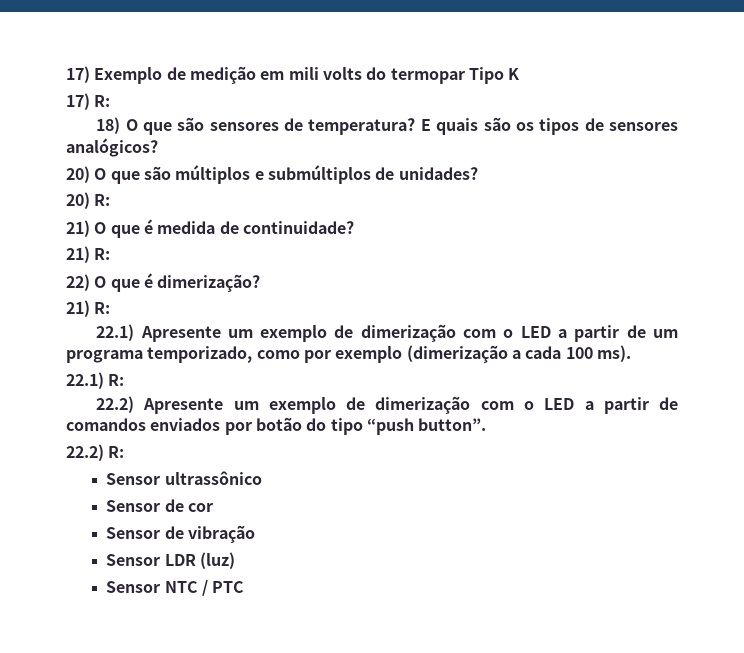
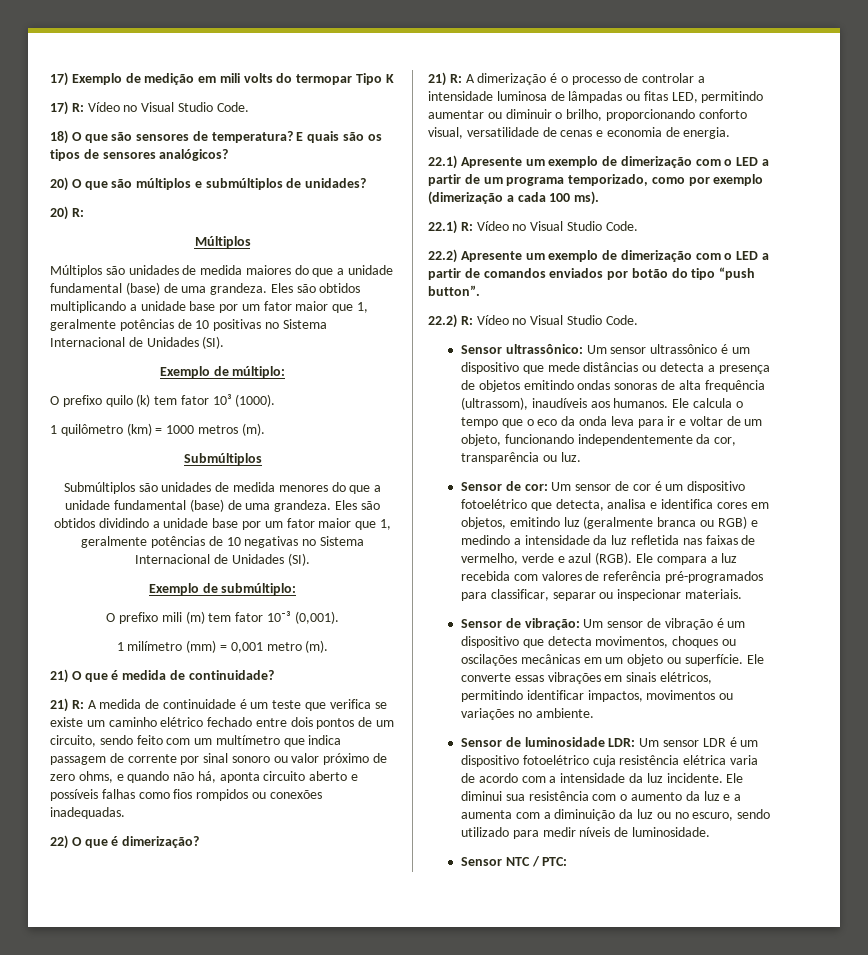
(111, 101) none -> [87,102,249,112] Vídeo no Visual Studio Code.
(111, 200) none -> [194,236,251,248] [50,265,394,277] [50,282,361,295] [50,301,369,313] [50,319,327,331] [50,336,225,349] [159,366,286,378] [50,394,276,407] [50,423,265,436] [183,453,262,465] [63,482,382,494] [65,499,380,512] [54,518,391,530] [81,536,364,548] [135,553,310,566] [148,583,297,595] [106,611,339,624] [116,640,329,653] // Múltiplos // Múltiplos são unidades de medida maiores do que a unidade fundamental (base) de uma grandeza. Eles são obtidos multiplicando a unidade base por um fator maior que 1, geralmente potências de 10 positivas no Sistema Internacional de Unidades (SI). // Exemplo de múltiplo: // O prefixo quilo (k) tem fator 10³ (1000). // 1 quilômetro (km) = 1000 metros (m). // Submúltiplos // Submúltiplos são unidades de medida menores do que a unidade fundamental (base) de uma grandeza. Eles são obtidos dividindo a unidade base por um fator maior que 1, geralmente potências de 10 negativas no Sistema Internacional de Unidades (SI). // Exemplo de submúltiplo: // O prefixo mili (m) tem fator 10⁻³ (0,001). // 1 milímetro (mm) = 0,001 metro (m).
(111, 254) none -> [87,699,387,711] [50,717,395,729] [50,735,342,747] [50,753,388,765] [50,771,359,783] [50,789,322,801] [50,807,125,819] A medida de continuidade é um teste que verifica se existe um caminho elétrico fechado entre dois pontos de um circuito, sendo feito com um multímetro que indica passagem de corrente por sinal sonoro ou valor próximo de zero ohms, e quando não há, aponta circuito aberto e possíveis falhas como fios rompidos ou conexões inadequadas.
(111, 308) none -> [465,73,706,85] [428,91,764,103] [428,109,747,121] [428,127,731,139] A dimerização é o processo de controlar a intensidade luminosa de lâmpadas ou fitas LED, permitindo aumentar ou diminuir o brilho, proporcionando conforto visual, versatilidade de cenas e economia de energia.
(125, 380) none -> [476,221,638,231] Vídeo no Visual Studio Code.
[106,471,262,485] [106,499,213,512] [106,525,255,543] [106,552,235,569] // Sensor ultrassônico // Sensor de cor // Sensor de vibração // Sensor LDR (luz) -> [476,315,638,325] [461,344,750,354] [461,362,770,374] [461,380,765,392] [461,397,743,410] [461,416,763,428] [461,434,737,446] [461,452,581,464] [461,481,746,493] [461,499,769,511] [461,516,758,529] [461,535,756,545] [461,552,738,565] [461,571,763,583] [461,589,742,601] [461,618,746,630] [461,636,736,648] [461,654,764,666] [461,672,712,684] [461,690,734,702] [461,708,594,720] [461,737,759,747] [461,755,758,767] [461,773,744,783] [461,791,742,801] [461,809,771,821] [461,827,710,839] Vídeo no Visual Studio Code. // Sensor ultrassônico: Um sensor ultrassônico é um dispositivo que mede distâncias ou detecta a presença de objetos emitindo ondas sonoras de alta frequência (ultrassom), inaudíveis aos humanos. Ele calcula o tempo que o eco da onda leva para ir e voltar de um objeto, funcionando independentemente da cor, transparência ou luz. // Sensor de cor: Um sensor de cor é um dispositivo fotoelétrico que detecta, analisa e identifica cores em objetos, emitindo luz (geralmente branca ou RGB) e medindo a intensidade da luz refletida nas faixas de vermelho, verde e azul (RGB). Ele compara a luz recebida com valores de referência pré-programados para classificar, separar ou inspecionar materiais. // Sensor de vibração: Um sensor de vibração é um dispositivo que detecta movimentos, choques ou oscilações mecânicas em um objeto ou superfície. Ele converte essas vibrações em sinais elétricos, permitindo identificar impactos, movimentos ou variações no ambiente. // Sensor de luminosidade LDR: Um sensor LDR é um dispositivo fotoelétrico cuja resistência elétrica varia de acordo com a intensidade da luz incidente. Ele diminui sua resistência com o aumento da luz e a aumenta com a diminuição da luz ou no escuro, sendo utilizado para medir níveis de luminosidade.
[212,581,245,593] PTC -> [542,857,568,866] PTC:

